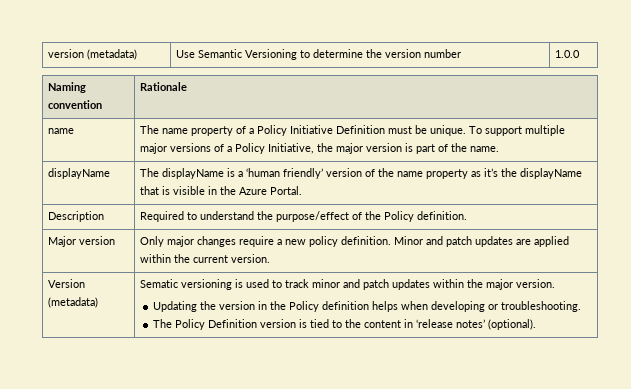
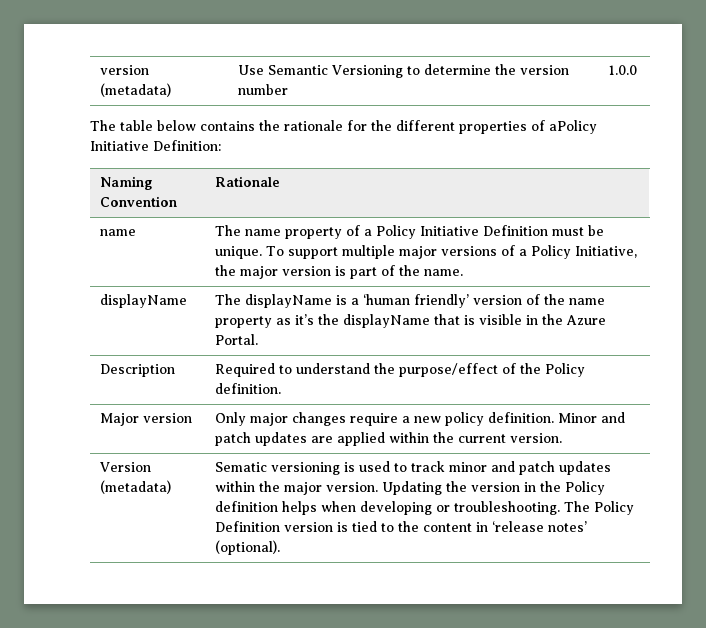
(581, 54) none -> [90,120,597,134] [90,140,221,151] // The table below contains the rationale for the different properties of aPolicy Initiative Definition:
[48,100,103,109] convention -> [100,196,178,207] Convention
(556, 283) // -> (379, 487) none
(581, 306) // -> (561, 508) none

